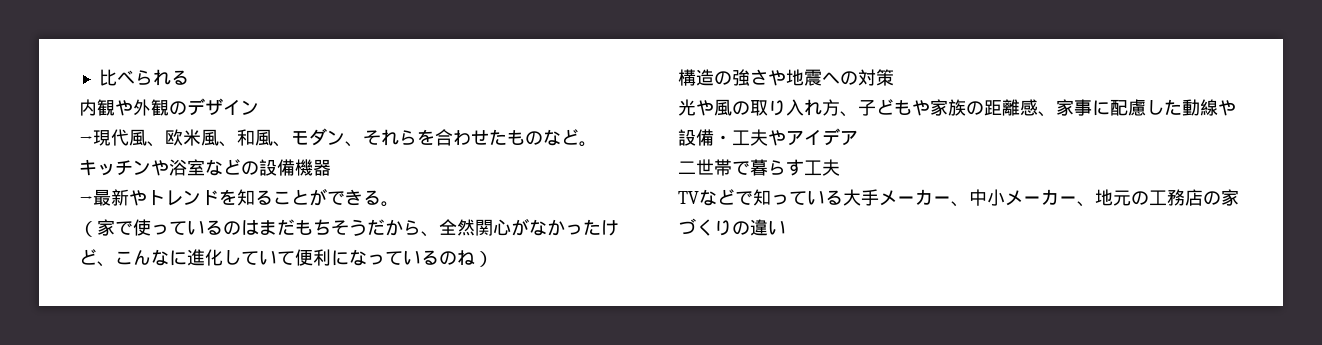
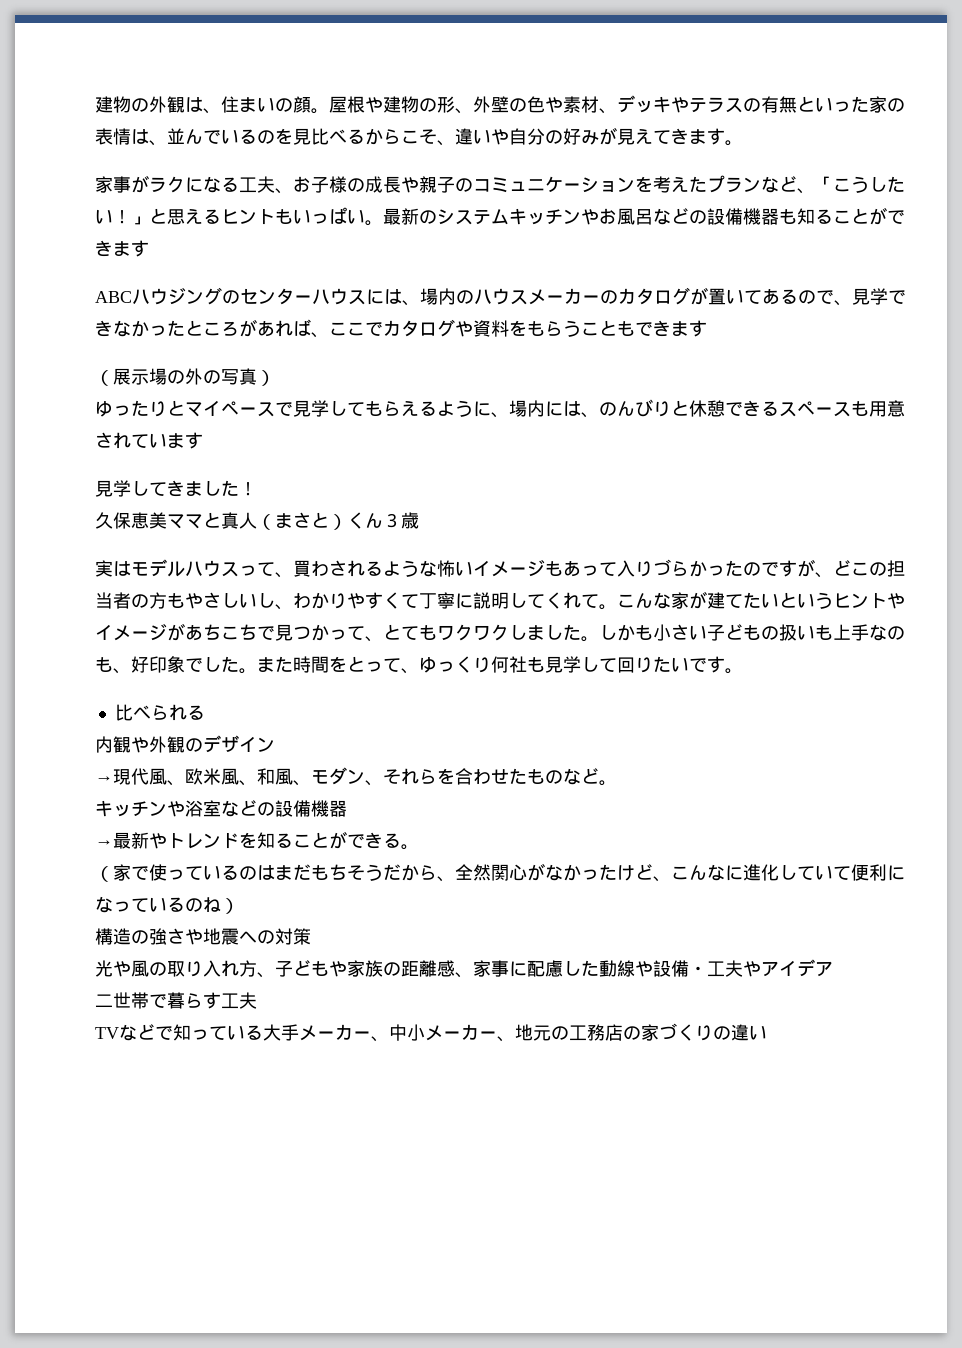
(98, 77) none -> [95,95,905,114] [95,127,743,146] [95,175,905,194] [95,207,905,226] [95,240,149,257] [95,287,906,306] [95,319,707,338] [95,368,275,386] [95,399,905,418] [95,432,203,449] [95,480,257,497] [95,512,419,530] [95,559,905,578] [95,591,905,610] [95,623,905,642] [95,656,743,674] 建物の外観は、住まいの顔。屋根や建物の形、外壁の色や素材、デッキやテラスの有無といった家の表情は、並んでいるのを見比べるからこそ、違いや自分の好みが見えてきます。 // 家事がラクになる工夫、お子様の成長や親子のコミュニケーションを考えたプランなど、「こうしたい！」と思えるヒントもいっぱい。最新のシステムキッチンやお風呂などの設備機器も知ることができます // ABCハウジングのセンターハウスには、場内のハウスメーカーのカタログが置いてあるので、見学できなかったところがあれば、ここでカタログや資料をもらうこともできます // （展示場の外の写真） // ゆったりとマイペースで見学してもらえるように、場内には、のんびりと休憩できるスペースも用意されています // 見学してきました！ // 久保恵美ママと真人（まさと）くん３歳 // 実はモデルハウスって、買わされるような怖いイメージもあって入りづらかったのですが、どこの担当者の方もやさしいし、わかりやすくて丁寧に説明してくれて。こんな家が建てたいというヒントやイメージがあちこちで見つかって、とてもワクワクしました。しかも小さい子どもの扱いも上手なのも、好印象でした。また時間をとって、ゆっくり何社も見学して回りたいです。 //

